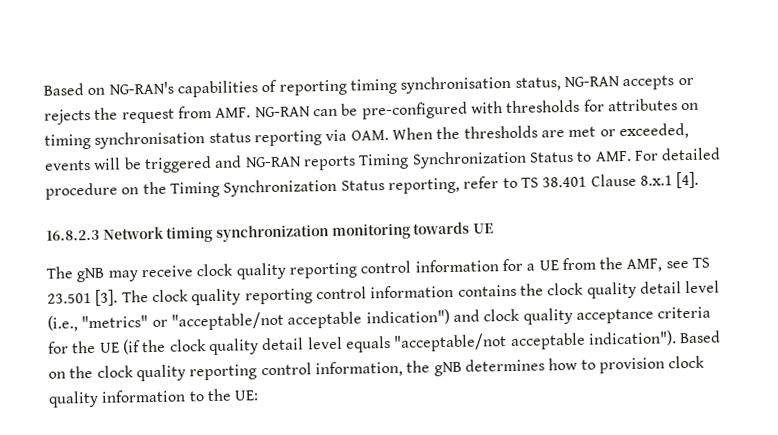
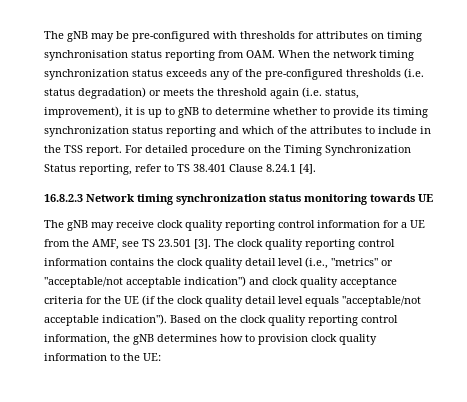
[43,75,694,98] [44,105,338,125] Based on NG-RAN's capabilities of reporting timing synchronisation status, NG-RAN accepts or rejects the request from AMF. NG-RAN can -> [44,31,114,42] The gNB may
[325,129,348,142] via -> [218,50,244,58] from
[463,122,689,140] [45,150,632,174] thresholds are met or exceeded, events will be triggered and NG-RAN reports Timing Synchronization Status to AMF. -> [333,50,414,61] [44,68,424,80] [44,87,359,99] [44,106,428,118] [44,126,431,137] [44,145,122,156] network timing synchronization status exceeds any of the pre-configured thresholds (i.e. status degradation) or meets the threshold again (i.e. status, improvement), it is up to gNB to determine whether to provide its timing synchronization status reporting and which of the attributes to include in the TSS report.
[639,175,673,186] 8.x.1 -> [266,164,296,172] 8.24.1
(329, 233) none -> [269,194,301,202] status

